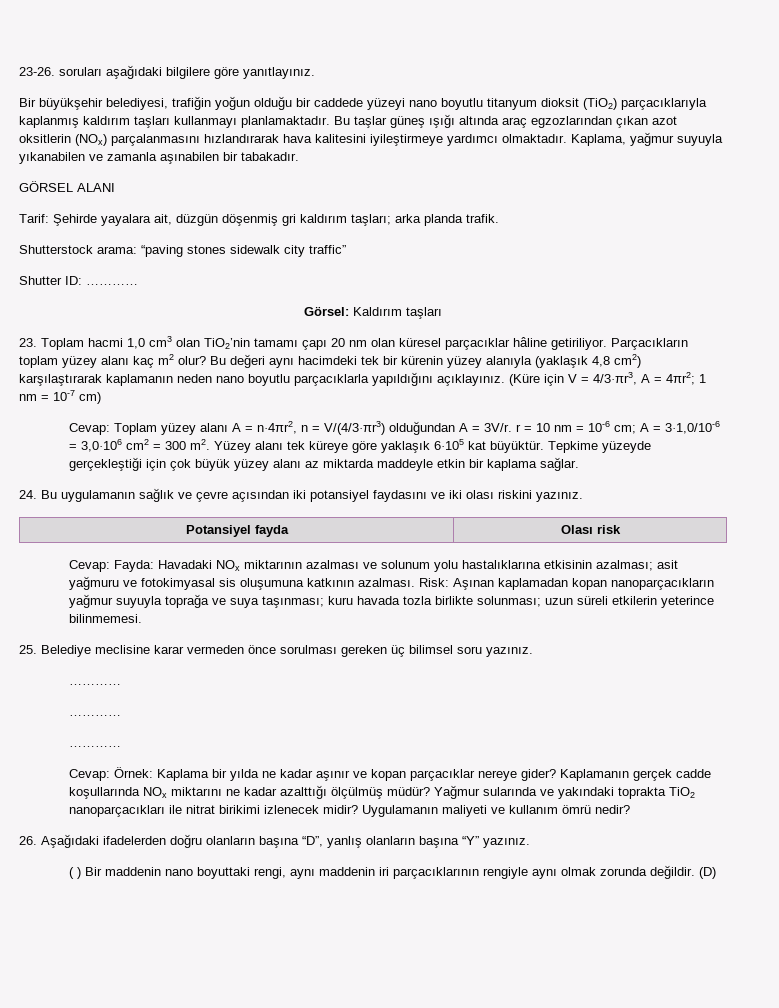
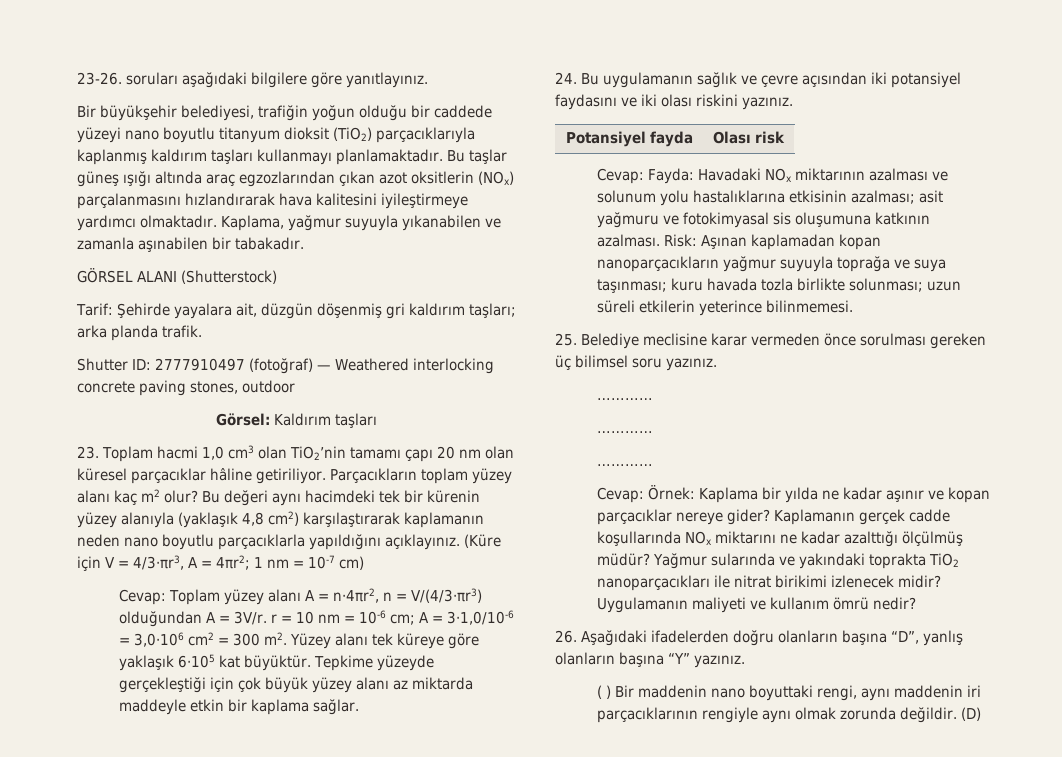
(115, 187) none -> [181,270,277,284] (Shutterstock)
[19,245,346,257] [19,276,138,285] Shutterstock arama: “paving stones sidewalk city traffic” // Shutter ID: ………… -> [77,358,494,374] [77,380,295,396] Shutter ID: 2777910497 (fotoğraf) — Weathered interlocking concrete paving stones, outdoor

